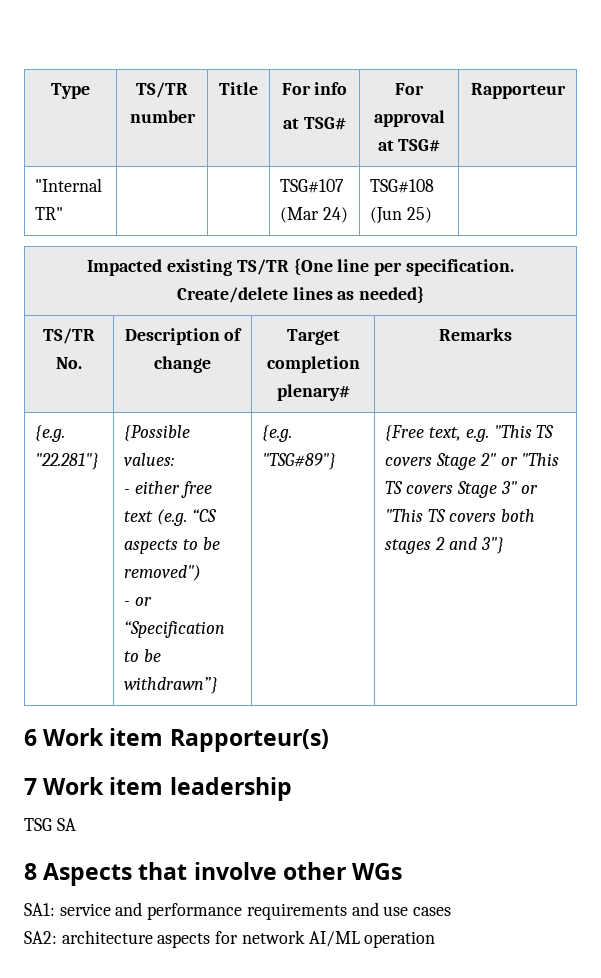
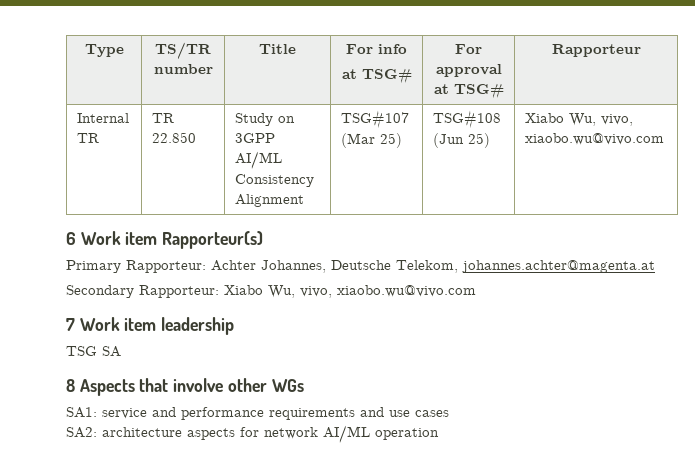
[35,178,103,192] [35,207,64,220] "Internal TR" | | -> [77,113,130,123] [77,133,100,143] [152,113,175,123] [152,132,197,143] [235,113,296,126] [235,133,276,143] [235,151,283,169] [235,174,315,187] [235,194,305,207] Internal TR | TR 22.850 | Study on 3GPP AI/ML Consistency Alignment
[323,207,349,223] 24) -> [380,133,403,148] 25)
[87,258,514,276] [176,286,425,304] [43,328,95,344] [56,357,82,369] [124,328,243,345] [154,356,211,373] [286,329,340,345] [266,356,360,373] [276,384,350,401] [439,328,512,341] [35,425,66,442] [35,453,100,470] [124,425,191,441] [124,453,175,466] [124,481,212,498] [124,509,217,526] [124,537,220,554] [124,565,202,581] [124,597,153,606] [124,621,226,638] [124,649,162,662] [124,677,219,694] [262,425,293,442] [262,453,337,470] [385,425,555,442] [385,453,560,470] [385,481,539,498] [385,509,535,522] [385,537,504,554] [24,728,329,752] // Impacted existing TS/TR {One line per specification. Create/delete lines as needed} // TS/TR No. | Description of change | Target completion plenary# | Remarks // {e.g. "22.281"} | {Possible values: // - either free text (e.g. “CS aspects to be removed") // - or “Specification to be withdrawn”} | {e.g. "TSG#89"} | {Free text, e.g. "This TS covers Stage 2" or "This TS covers Stage 3" or "This TS covers both stages 2 and 3"} // 6 Work item Rapporteur(s) -> [525,113,634,126] [525,133,665,145] [66,231,264,249] [66,260,655,273] [66,285,476,298] Xiabo Wu, vivo, xiaobo.wu@vivo.com // 6 Work item Rapporteur(s) // Primary Rapporteur: Achter Johannes, Deutsche Telekom, johannes.achter@magenta.at // Secondary Rapporteur: Xiabo Wu, vivo, xiaobo.wu@vivo.com

